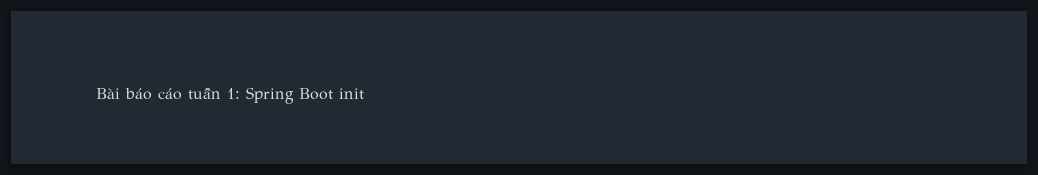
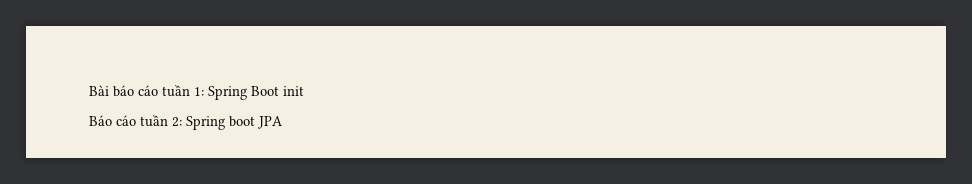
(364, 93) none -> [89,115,283,130] // Báo cáo tuần 2: Spring boot JPA

